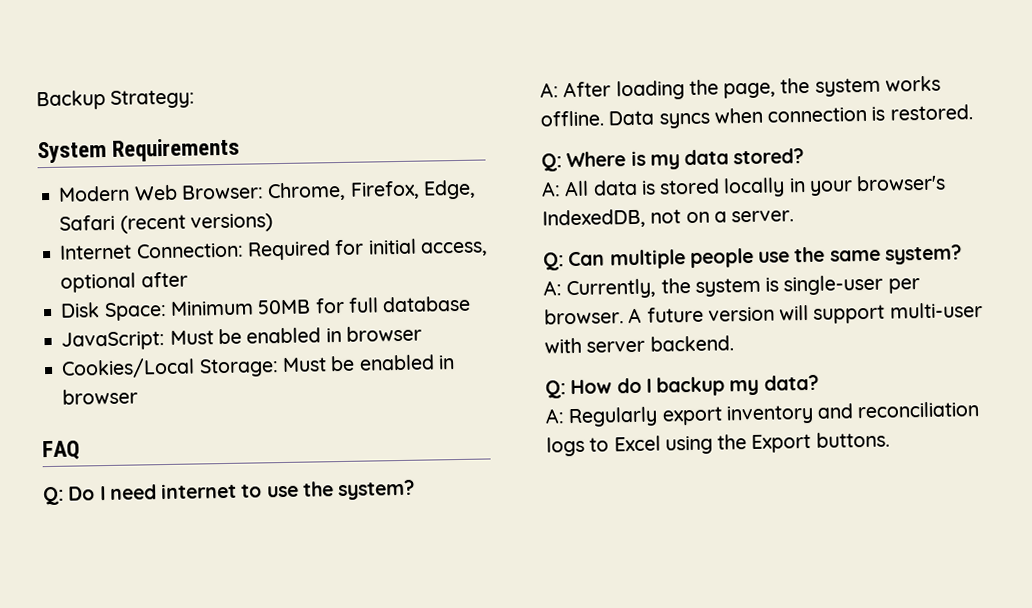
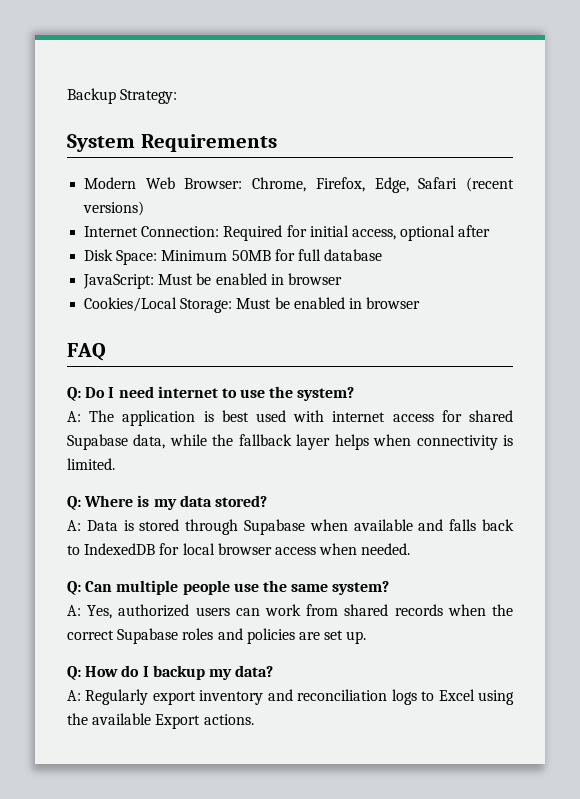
[563,75,941,101] [540,104,973,129] After loading the page, the system works offline. Data syncs when connection is restored. -> [89,410,513,426] [67,434,513,450] [67,458,115,470] The application is best used with internet access for shared Supabase data, while the fallback layer helps when connectivity is limited.
[564,174,947,198] [542,208,795,229] All data is stored locally in your browser's IndexedDB, not on a server. -> [86,519,514,535] [67,543,411,555] Data is stored through Supabase when available and falls back to IndexedDB for local browser access when needed.
[566,274,920,300] [544,302,983,325] [544,335,734,354] Currently, the system is single-user per browser. A future version will support multi-user with server backend. -> [87,604,513,619] [67,628,367,644] Yes, authorized users can work from shared records when the correct Supabase roles and policies are set up.
[751,431,890,453] Export buttons. -> [92,713,254,729] available Export actions.

